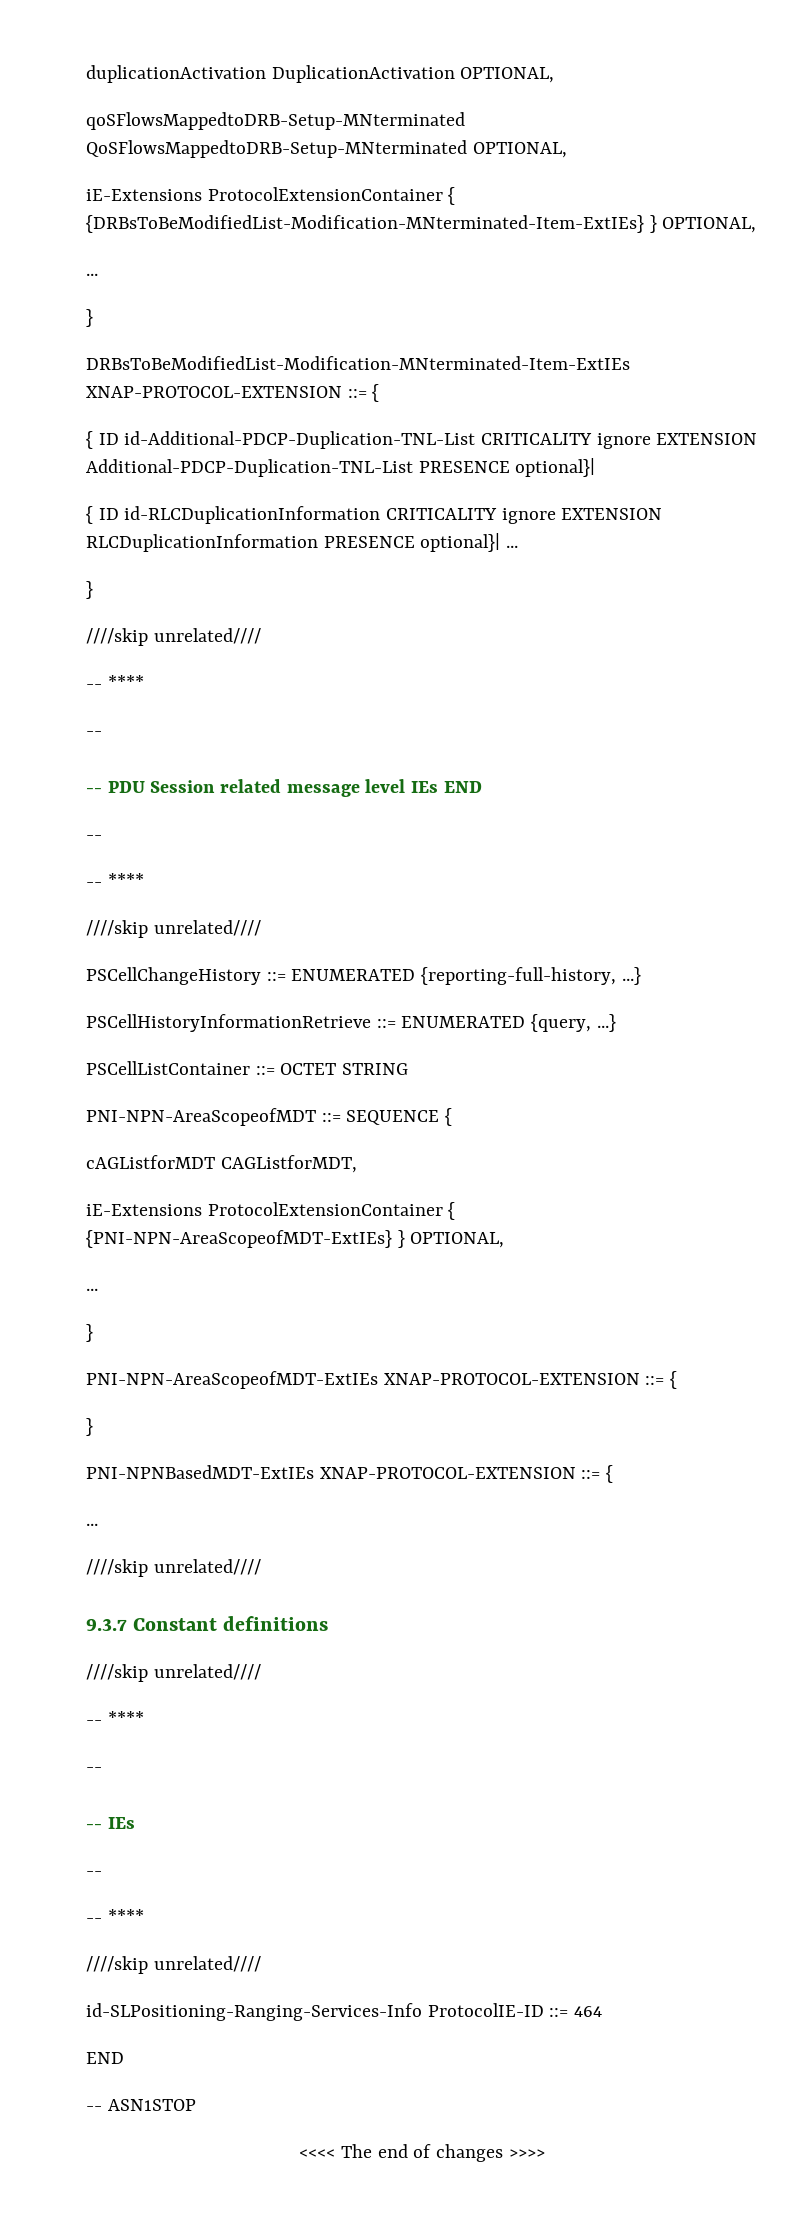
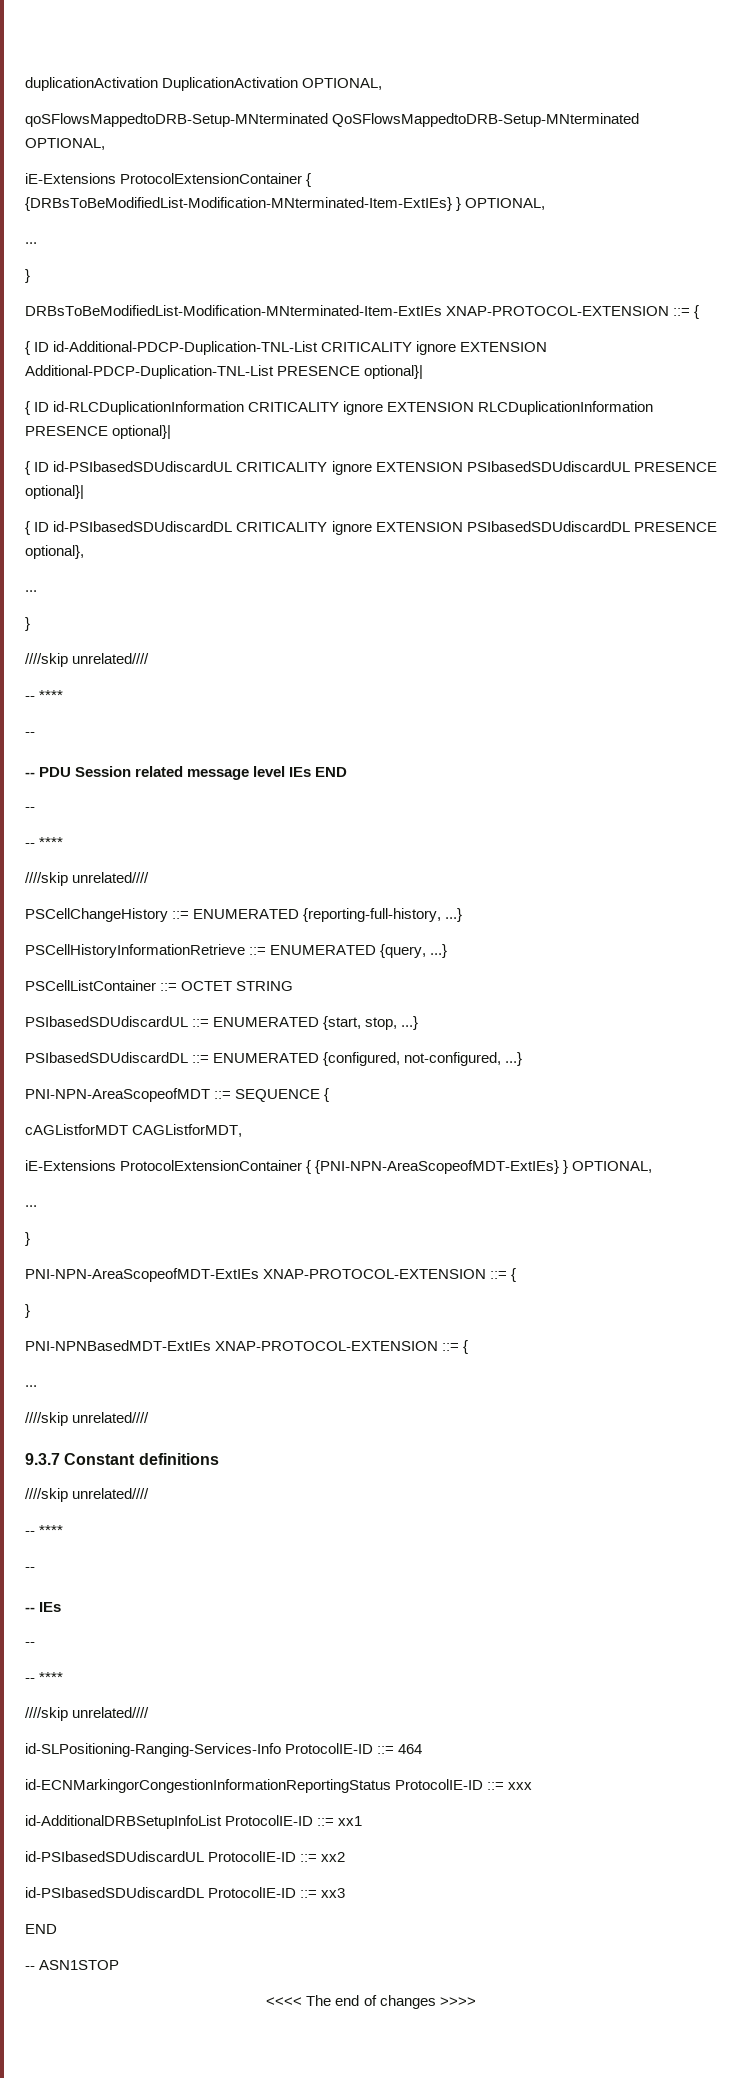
(501, 542) none -> [25,461,717,475] [25,485,84,499] [25,521,717,535] [25,545,84,559] // { ID id-PSIbasedSDUdiscardUL CRITICALITY ignore EXTENSION PSIbasedSDUdiscardUL PRESENCE optional}| // { ID id-PSIbasedSDUdiscardDL CRITICALITY ignore EXTENSION PSIbasedSDUdiscardDL PRESENCE optional}, //
(409, 1069) none -> [25,1016,419,1030] [25,1052,523,1066] // PSIbasedSDUdiscardUL ::= ENUMERATED {start, stop, ...} // PSIbasedSDUdiscardDL ::= ENUMERATED {configured, not-configured, ...}
(603, 2011) none -> [25,1779,533,1793] [25,1815,363,1829] [25,1851,346,1862] [25,1887,346,1898] // id-ECNMarkingorCongestionInformationReportingStatus ProtocolIE-ID ::= xxx // id-AdditionalDRBSetupInfoList ProtocolIE-ID ::= xx1 // id-PSIbasedSDUdiscardUL ProtocolIE-ID ::= xx2 // id-PSIbasedSDUdiscardDL ProtocolIE-ID ::= xx3

